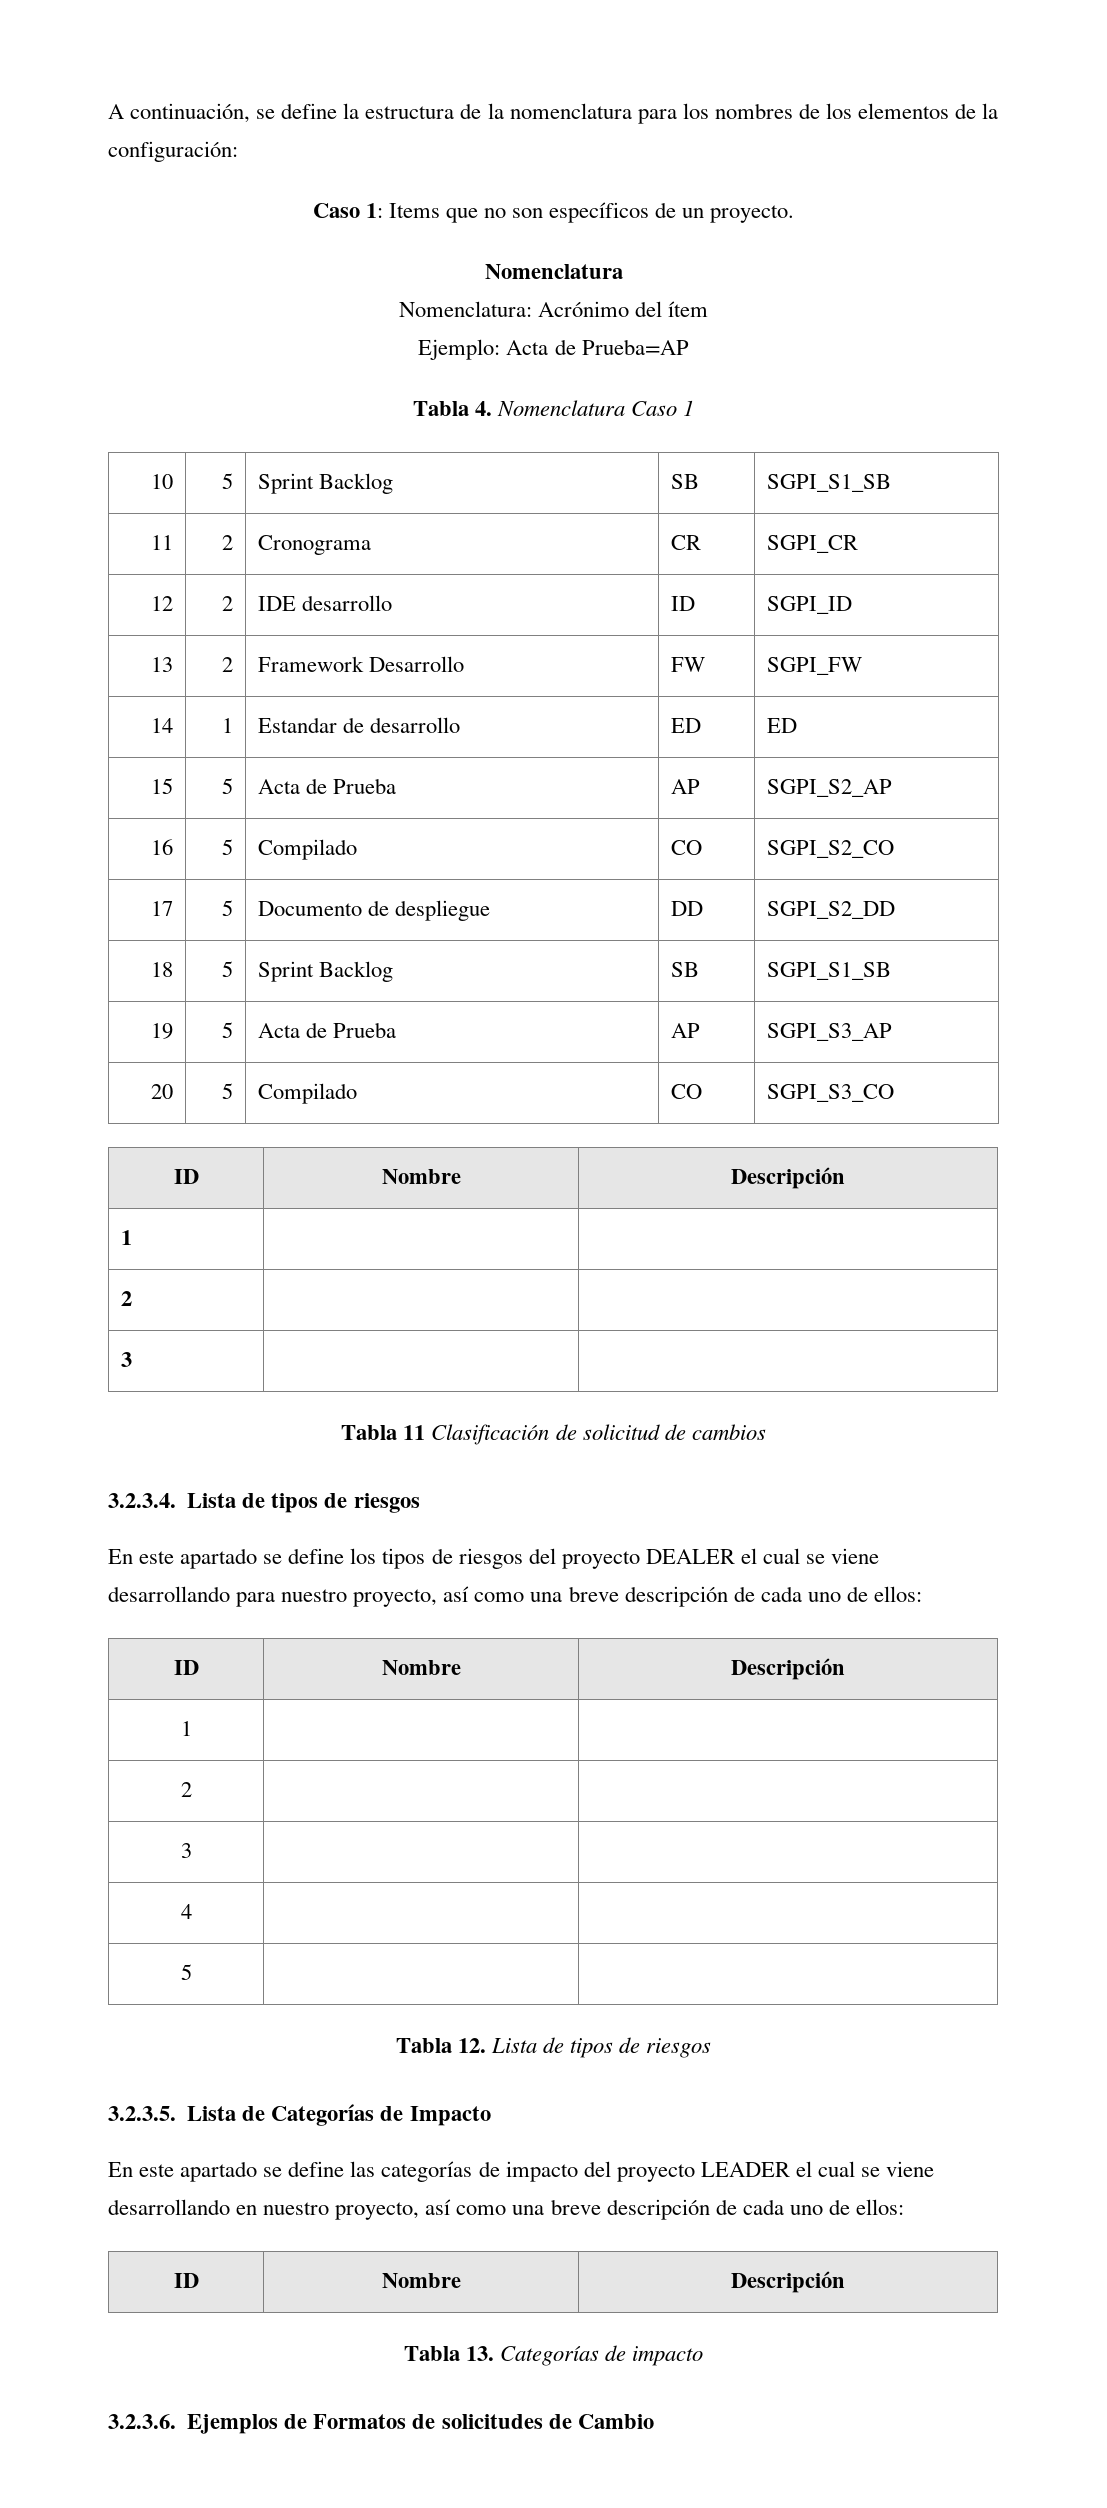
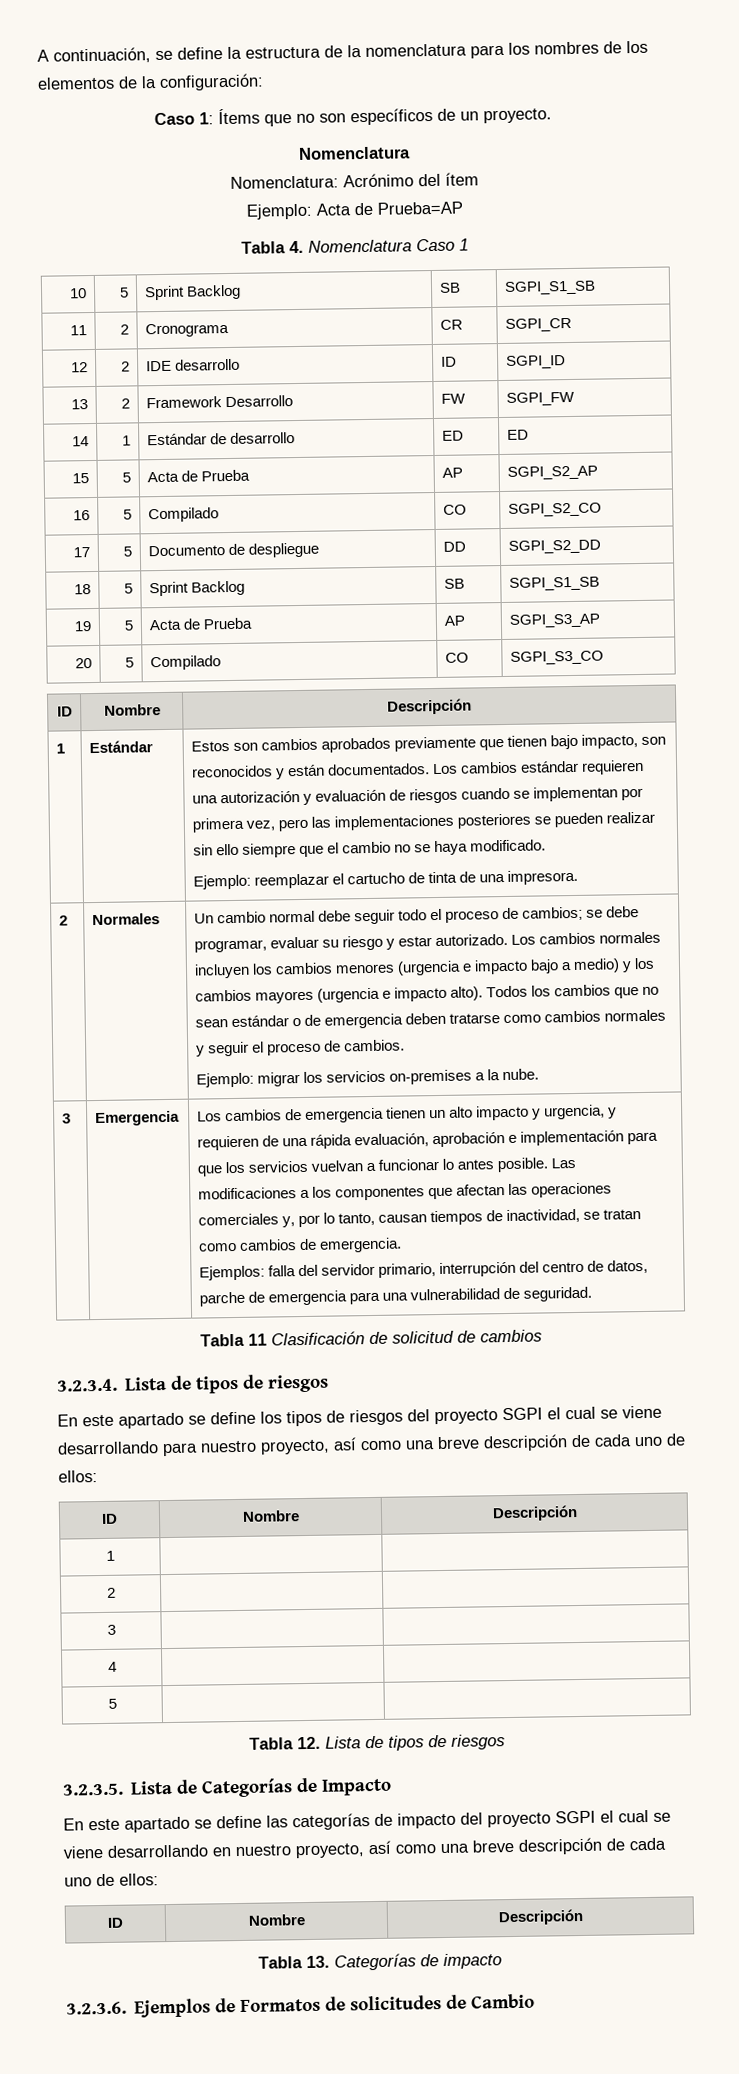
[388,203,440,218] Items -> [218,108,260,125] Ítems
[258,717,338,733] Estandar -> [146,433,207,446] Estándar
[121,1291,133,1306] [121,1352,133,1367] | // 2 | | // 3 | | -> [88,740,153,754] [190,734,667,753] [191,759,645,780] [191,786,644,805] [191,811,656,833] [192,839,547,858] [192,869,579,890] [58,915,68,926] [91,913,160,926] [193,906,640,925] [193,931,662,953] [193,957,656,979] [194,984,660,1004] [194,1009,667,1029] [195,1039,406,1057] [195,1068,540,1088] [61,1113,71,1124] [94,1110,180,1127] [196,1104,618,1123] [196,1130,659,1151] [196,1157,577,1177] [197,1182,613,1201] [197,1208,642,1228] [198,1237,403,1253] [198,1259,649,1281] [198,1286,593,1307] Estándar | Estos son cambios aprobados previamente que tienen bajo impacto, son reconocidos y están documentados. Los cambios estándar requieren una autorización y evaluación de riesgos cuando se implementan por primera vez, pero las implementaciones posteriores se pueden realizar sin ello siempre que el cambio no se haya modificado. // Ejemplo: reemplazar el cartucho de tinta de una impresora. // 2 | Normales | Un cambio normal debe seguir todo el proceso de cambios; se debe programar, evaluar su riesgo y estar autorizado. Los cambios normales incluyen los cambios menores (urgencia e impacto bajo a medio) y los cambios mayores (urgencia e impacto alto). Todos los cambios que no sean estándar o de emergencia deben tratarse como cambios normales y seguir el proceso de cambios. // Ejemplo: migrar los servicios on-premises a la nube. // 3 | Emergencia | Los cambios de emergencia tienen un alto impacto y urgencia, y requieren de una rápida evaluación, aprobación e implementación para que los servicios vuelvan a funcionar lo antes posible. Las modificaciones a los componentes que afectan las operaciones comerciales y, por lo tanto, causan tiempos de inactividad, se tratan como cambios de emergencia. // Ejemplos: falla del servidor primario, interrupción del centro de datos, parche de emergencia para una vulnerabilidad de seguridad.
[645,1549,735,1564] DEALER -> [502,1407,543,1421] SGPI
[700,2162,790,2177] LEADER -> [555,1810,596,1824] SGPI

